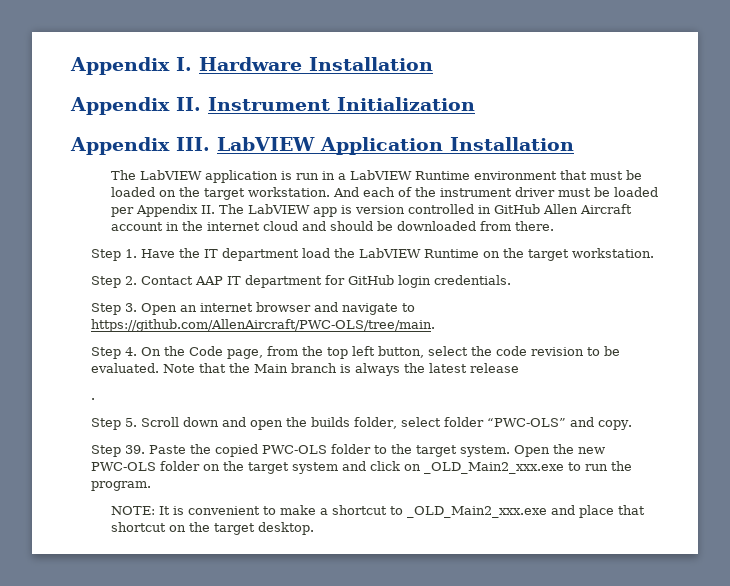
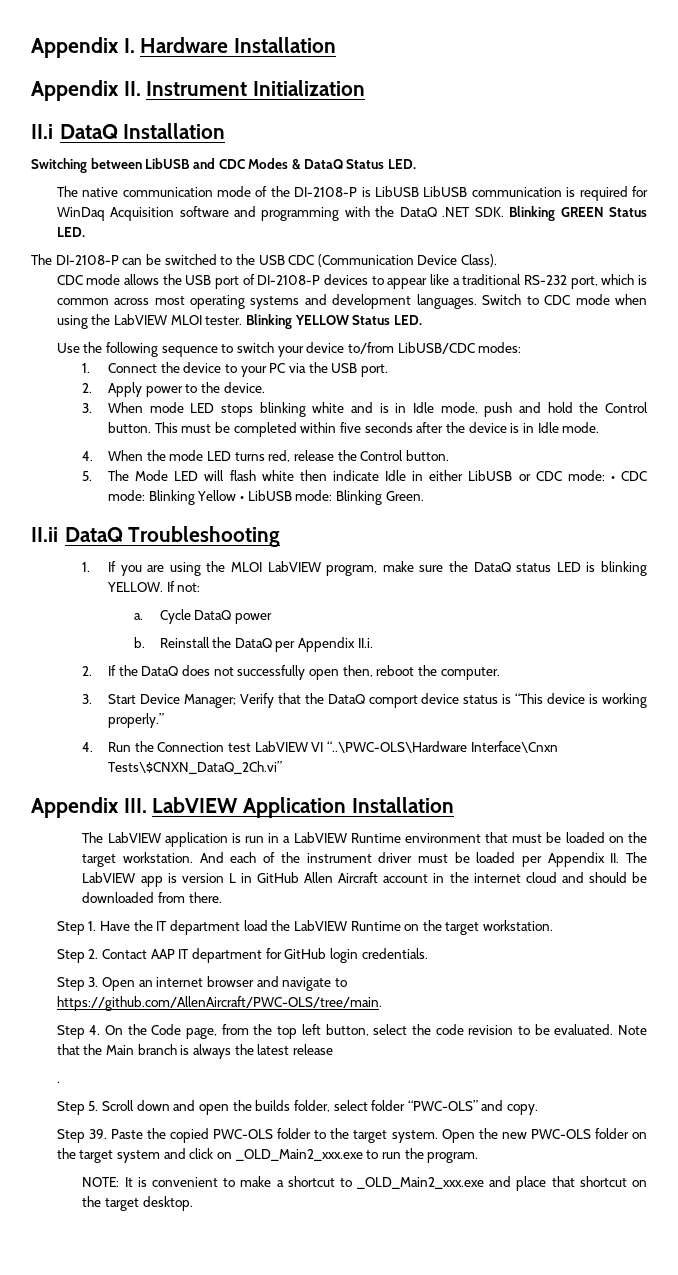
(475, 104) none -> [31,123,226,139] [31,158,416,173] [56,186,649,201] [56,206,647,221] [56,227,85,237] [31,254,498,267] [56,274,648,289] [56,294,647,309] [56,314,422,329] [56,342,522,357] [82,362,388,377] [82,382,265,397] [82,402,648,417] [108,422,600,437] [82,450,449,462] [82,470,648,481] [108,490,424,505] [31,526,281,547] [82,561,647,576] [107,581,201,592] [133,609,272,624] [133,637,373,652] [82,665,500,680] [82,693,648,708] [108,713,165,728] [82,741,558,753] [108,761,283,774] // II.i DataQ Installation // Switching between LibUSB and CDC Modes & DataQ Status LED. // The native communication mode of the DI-2108-P is LibUSB LibUSB communication is required for WinDaq Acquisition software and programming with the DataQ .NET SDK. Blinking GREEN Status LED. // The DI-2108-P can be switched to the USB CDC (Communication Device Class). // CDC mode allows the USB port of DI-2108-P devices to appear like a traditional RS-232 port, which is common across most operating systems and development languages. Switch to CDC mode when using the LabVIEW MLOI tester. Blinking YELLOW Status LED. // Use the following sequence to switch your device to/from LibUSB/CDC modes: // 1. Connect the device to your PC via the USB port. // 2. Apply power to the device. // 3. When mode LED stops blinking white and is in Idle mode, push and hold the Control button. This must be completed within five seconds after the device is in Idle mode. // 4. When the mode LED turns red, release the Control button. // 5. The Mode LED will flash white then indicate Idle in either LibUSB or CDC mode: • CDC mode: Blinking Yellow • LibUSB mode: Blinking Green. // II.ii DataQ Troubleshooting // 1. If you are using the MLOI LabVIEW program, make sure the DataQ status LED is blinking YELLOW. If not: // a. Cycle DataQ power // b. Reinstall the DataQ per Appendix II.i. // 2. If the DataQ does not successfully open then, reboot the computer. // 3. Start Device Manager; Verify that the DataQ comport device status is “This device is working properly.” // 4. Run the Connection test LabVIEW VI “..\PWC-OLS\Hardware Interface\Cnxn Tests\$CNXN_DataQ_2Ch.vi”
[408,204,475,214] controlled -> [228,873,236,883] L

